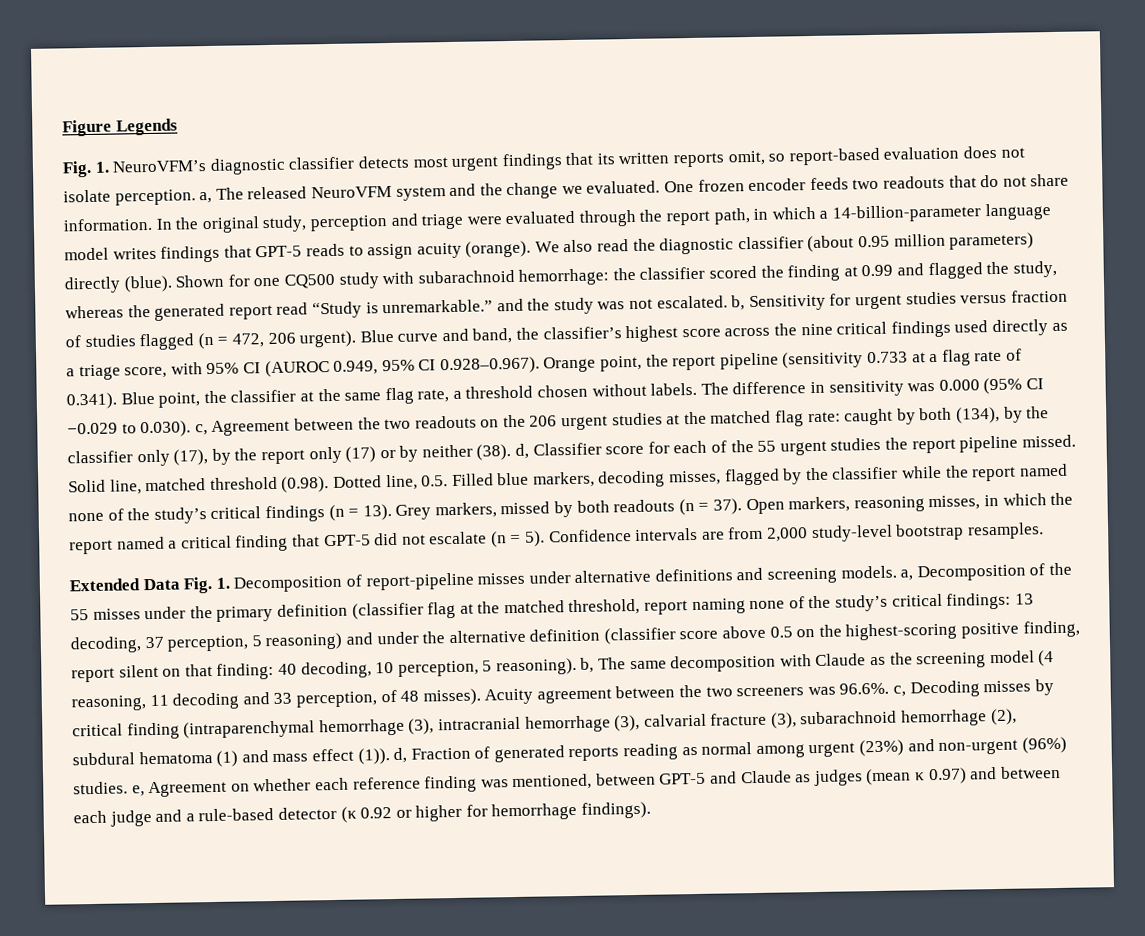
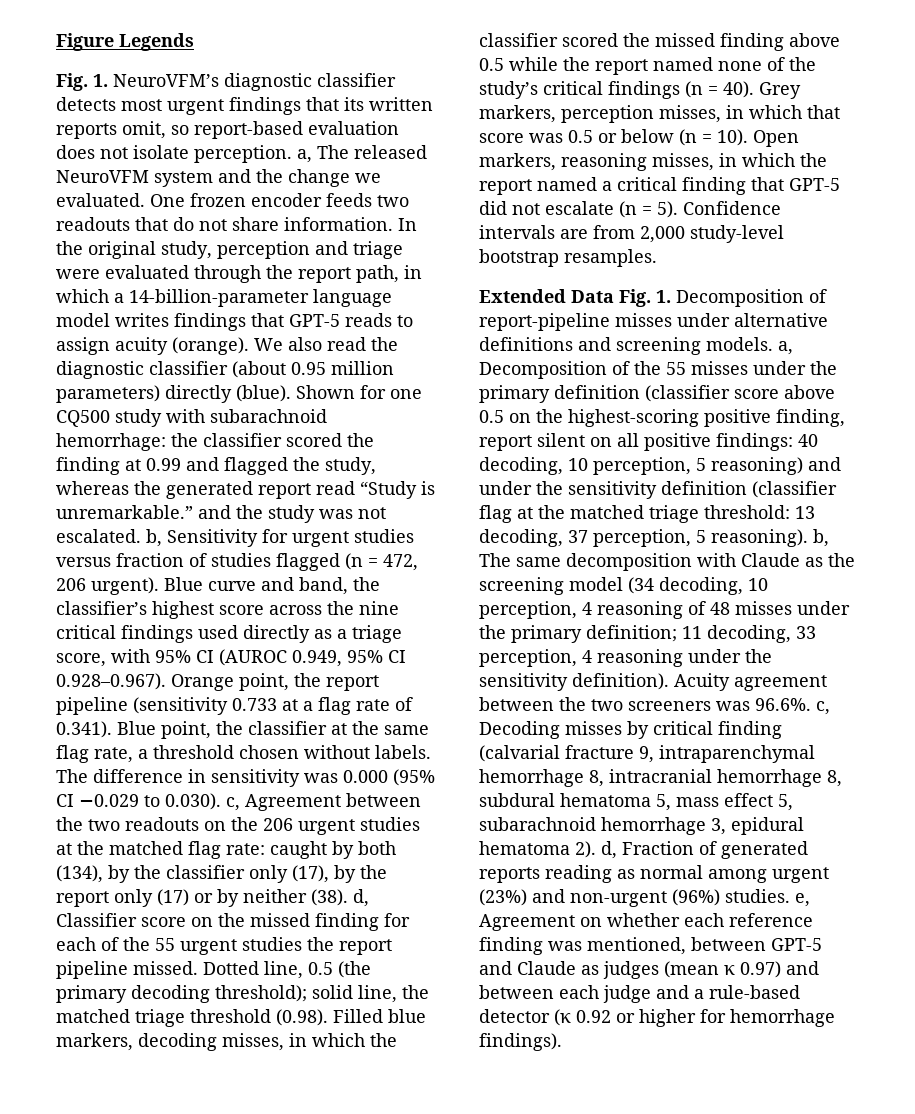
(645, 450) none -> [191,913,379,931] on the missed finding
[68,474,449,495] Solid line, matched threshold (0.98). Dotted line, 0.5. -> [203,961,371,979] [56,985,429,1003] [56,1009,328,1027] Dotted line, 0.5 (the primary decoding threshold); solid line, the matched triage threshold (0.98).
[724,466,899,486] flagged by the classifier -> [289,1033,397,1047] [479,33,840,51] [479,58,504,71] in which the classifier scored the missed finding above 0.5
[362,504,392,521] 13). -> [723,81,754,98] 40).
[500,498,743,518] missed by both readouts (n = 37). -> [561,105,840,123] [479,129,748,146] perception misses, in which that score was 0.5 or below (n = 10).
[427,592,1034,619] [70,627,676,654] flag at the matched threshold, report naming none of the study’s critical findings: 13 decoding, 37 perception, 5 reasoning) and under the alternative definition (classifier -> (730, 393) none
[184,662,275,680] that finding: -> [617,433,793,451] all positive findings:
(493, 666) none -> [711,457,841,475] [479,481,837,499] [479,505,815,523] [479,529,706,547] reasoning) and under the sensitivity definition (classifier flag at the matched triage threshold: 13 decoding, 37 perception, 5
[1038,650,1055,667] [71,688,481,712] (4 reasoning, 11 decoding and 33 perception, of 48 misses). -> [628,577,768,595] [479,601,850,619] [479,625,816,643] [479,649,772,667] [479,673,669,691] (34 decoding, 10 perception, 4 reasoning of 48 misses under the primary definition; 11 decoding, 33 perception, 4 reasoning under the sensitivity definition).
[183,708,1017,739] [72,748,390,767] (intraparenchymal hemorrhage (3), intracranial hemorrhage (3), calvarial fracture (3), subarachnoid hemorrhage (2), subdural hematoma (1) and mass effect (1)). -> [479,745,815,763] [479,769,842,787] [479,793,793,811] [479,817,804,835] [479,841,596,858] (calvarial fracture 9, intraparenchymal hemorrhage 8, intracranial hemorrhage 8, subdural hematoma 5, mass effect 5, subarachnoid hemorrhage 3, epidural hematoma 2).

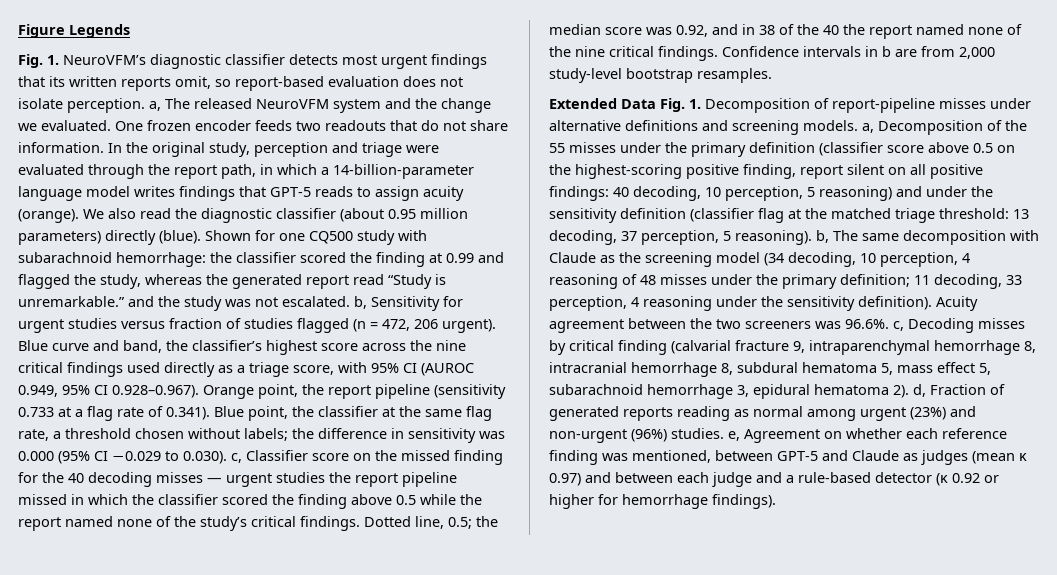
[375,745,431,759] [56,769,88,783] labels. The -> [244,428,314,441] labels; the
[245,793,421,811] [56,817,420,835] [56,841,396,859] [56,865,387,883] [56,889,369,907] Agreement between the two readouts on the 206 urgent studies at the matched flag rate: caught by both (134), by the classifier only (17), by the report only (17) or by neither (38). d, -> (242, 458) none
[56,937,175,951] each of the 55 -> [42,472,222,487] the 40 decoding misses —
[133,961,371,979] [56,985,429,1003] [56,1009,426,1027] [56,1033,284,1051] missed. Dotted line, 0.5 (the primary decoding threshold); solid line, the matched triage threshold (0.98). Filled blue markers, decoding misses, -> [18,494,67,505] missed
[655,33,715,47] missed -> (294, 499) none
[608,81,801,99] [479,105,840,123] [479,129,799,147] [479,153,827,171] [479,177,840,195] [479,201,781,218] [479,225,555,239] findings (n = 40). Grey markers, perception misses, in which that score was 0.5 or below (n = 10). Open markers, reasoning misses, in which the report named a critical finding that GPT-5 did not escalate (n = 5). Confidence intervals -> [300,516,498,531] [549,24,1022,39] [549,46,891,61] findings. Dotted line, 0.5; the median score was 0.92, and in 38 of the 40 the report named none of the nine critical findings. Confidence intervals in b

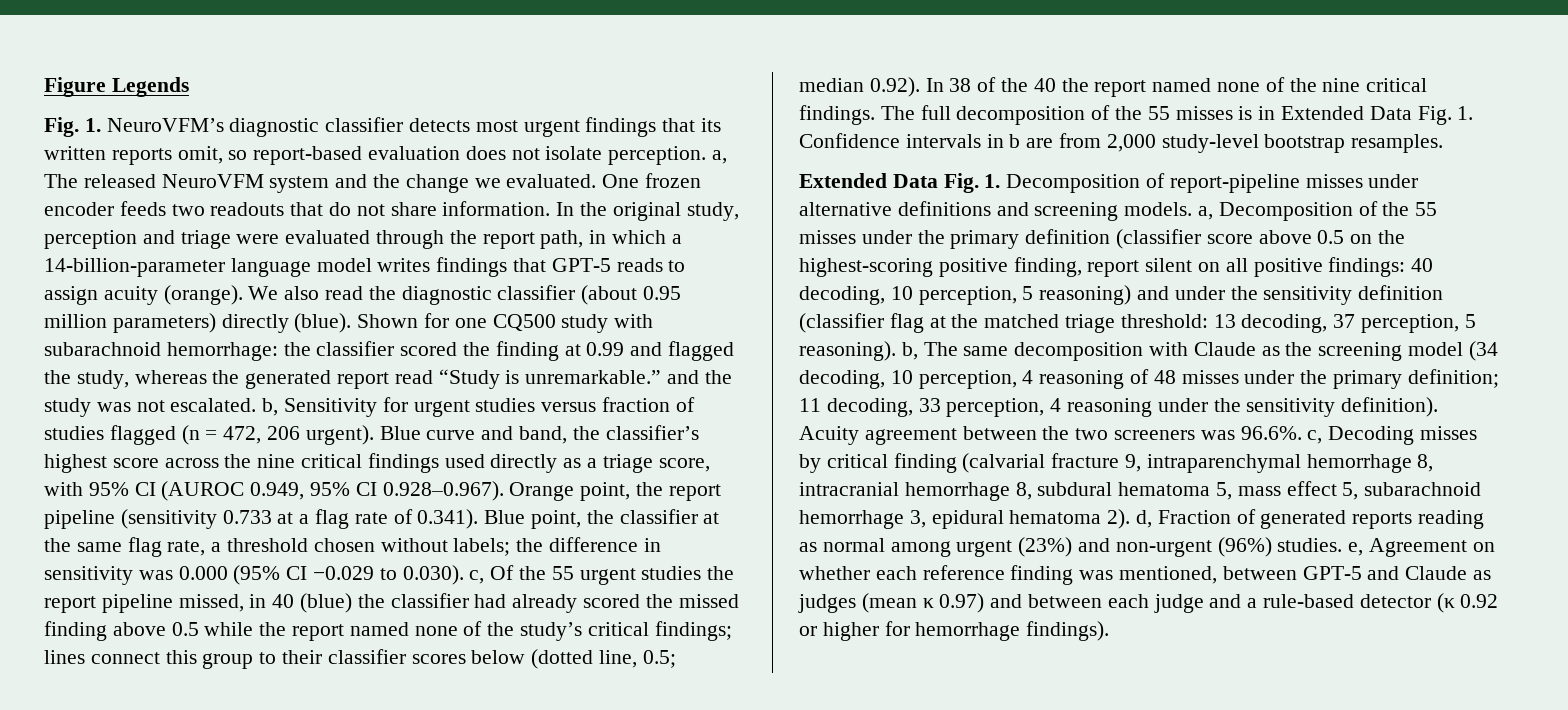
[246,450,503,465] [18,472,222,487] Classifier score on the missed finding for the 40 decoding misses — -> [490,565,574,580] Of the 55
[18,494,294,505] missed in which the classifier scored the -> [178,593,739,613] missed, in 40 (blue) the classifier had already scored the missed
[300,516,498,531] [549,24,755,37] findings. Dotted line, 0.5; the median score was 0.92, and in -> [654,621,732,641] [44,649,676,669] [799,77,944,97] findings; lines connect this group to their classifier scores below (dotted line, 0.5; median 0.92). In
(718, 53) none -> [880,105,1474,125] The full decomposition of the 55 misses is in Extended Data Fig. 1.

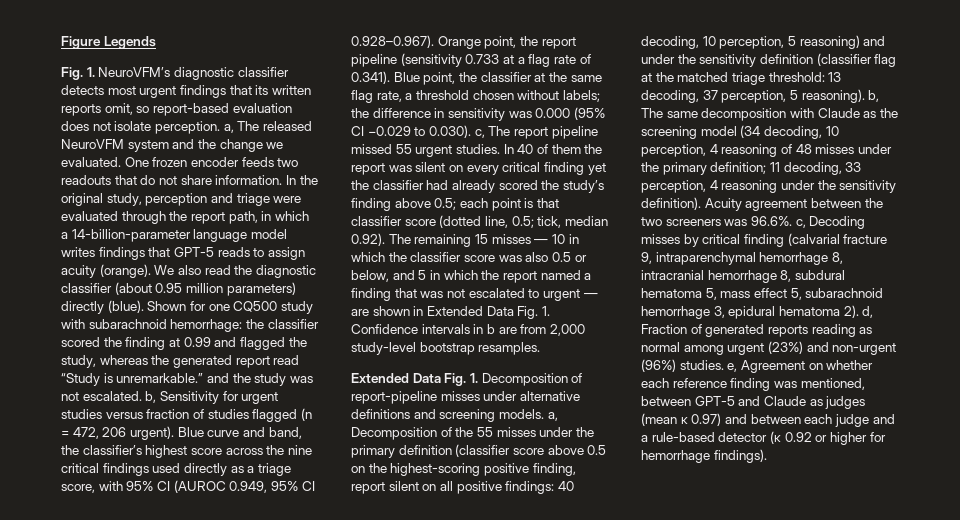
[490,565,735,585] [44,593,353,613] Of the 55 urgent studies the report pipeline missed, in 40 (blue) -> [488,126,598,139] [351,144,603,157] [351,162,606,175] The report pipeline missed 55 urgent studies. In 40 of them the report was silent on every critical finding yet
[678,594,739,608] missed -> [562,180,604,193] study’s
[171,621,732,641] [44,649,676,669] [799,77,1428,97] [799,105,1253,125] 0.5 while the report named none of the study’s critical findings; lines connect this group to their classifier scores below (dotted line, 0.5; median 0.92). In 38 of the 40 the report named none of the nine critical findings. The full decomposition of the 55 misses is -> [434,198,559,211] [351,215,608,228] [351,233,579,247] [351,252,587,262] [351,270,592,283] [351,288,598,301] [351,306,410,316] 0.5; each point is that classifier score (dotted line, 0.5; tick, median 0.92). The remaining 15 misses — 10 in which the classifier score was also 0.5 or below, and 5 in which the report named a finding that was not escalated to urgent — are shown

